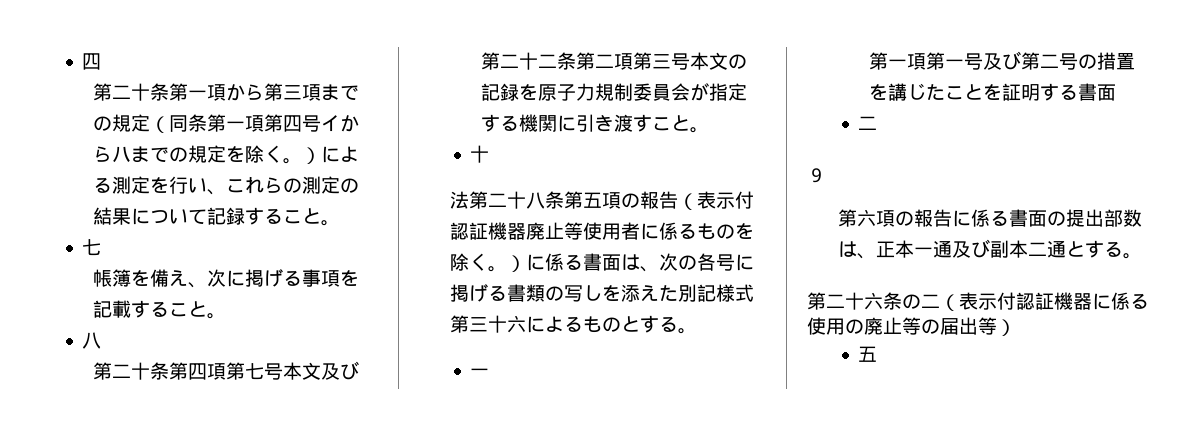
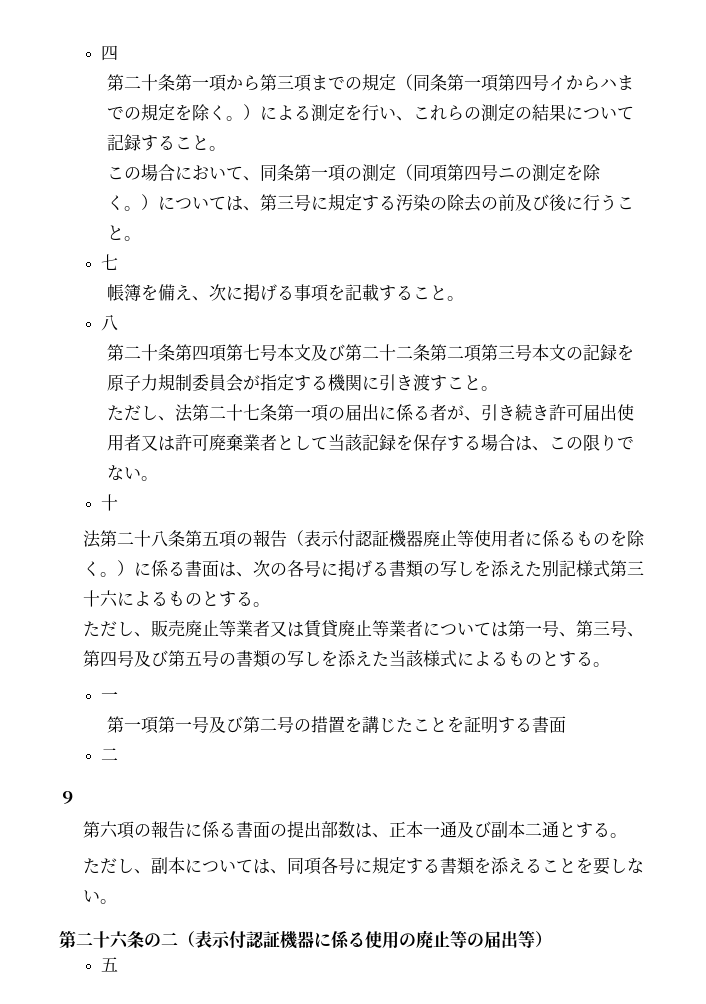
(341, 223) none -> [106,164,601,182] [106,194,634,212] [106,225,141,241] // この場合において、同条第一項の測定（同項第四号ニの測定を除く。）については、第三号に規定する汚染の除去の前及び後に行うこと。
(710, 130) none -> [106,404,634,422] [106,434,634,452] [106,465,158,481] // ただし、法第二十七条第一項の届出に係る者が、引き続き許可届出使用者又は許可廃棄業者として当該記録を保存する場合は、この限りでない。
(698, 331) none -> [82,620,644,638] [82,650,610,668] // ただし、販売廃止等業者又は賃貸廃止等業者については第一号、第三号、第四号及び第五号の書類の写しを添えた当該様式によるものとする。
(1143, 256) none -> [82,857,644,875] [82,890,117,904] // ただし、副本については、同項各号に規定する書類を添えることを要しない。

